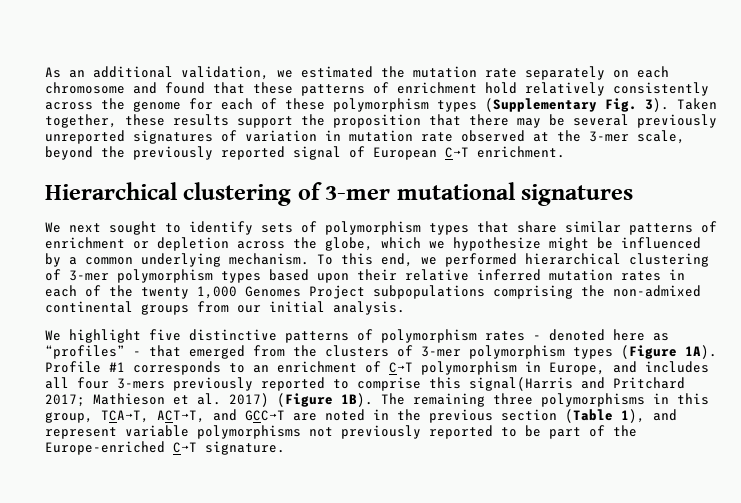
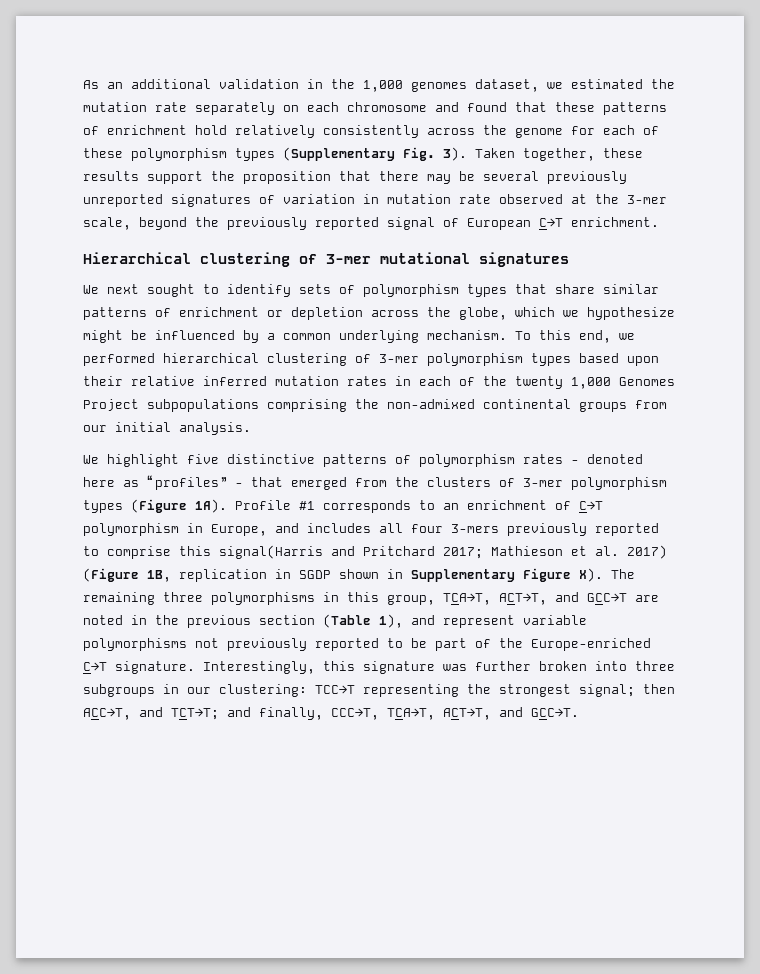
[181,66,269,80] validation, -> [219,79,539,92] validation in the 1,000 genomes dataset,
[341,393,373,407] 1B). -> [147,568,603,582] 1B, replication in SGDP shown in Supplementary Figure X).
(285, 448) none -> [203,661,675,674] [83,684,675,697] [83,707,579,720] Interestingly, this signature was further broken into three subgroups in our clustering: TCC→T representing the strongest signal; then ACC→T, and TCT→T; and finally, CCC→T, TCA→T, ACT→T, and GCC→T.

